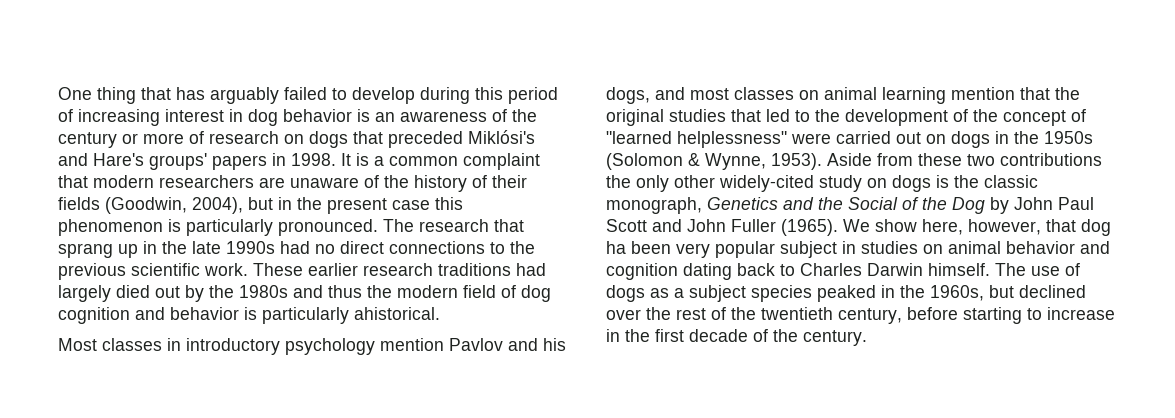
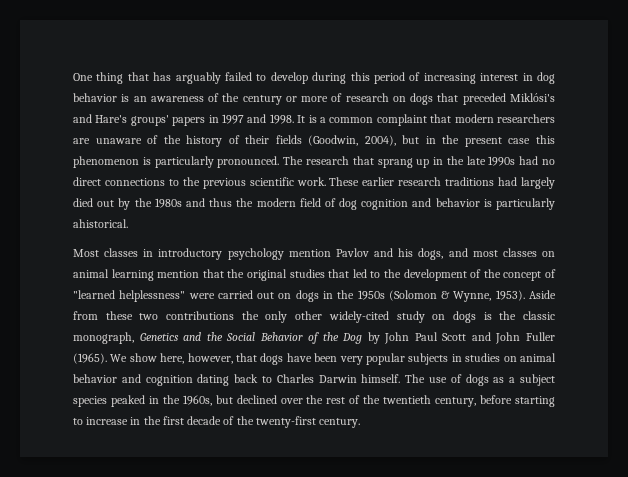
(286, 159) none -> [222,114,267,124] 1997 and
(898, 203) none -> [259,332,303,341] Behavior
[1081,219,1111,236] [606,241,626,254] dog ha -> [260,353,312,365] dogs have
[780,241,837,258] subject -> [408,353,449,365] subjects
(798, 335) none -> [255,416,316,428] twenty-first

